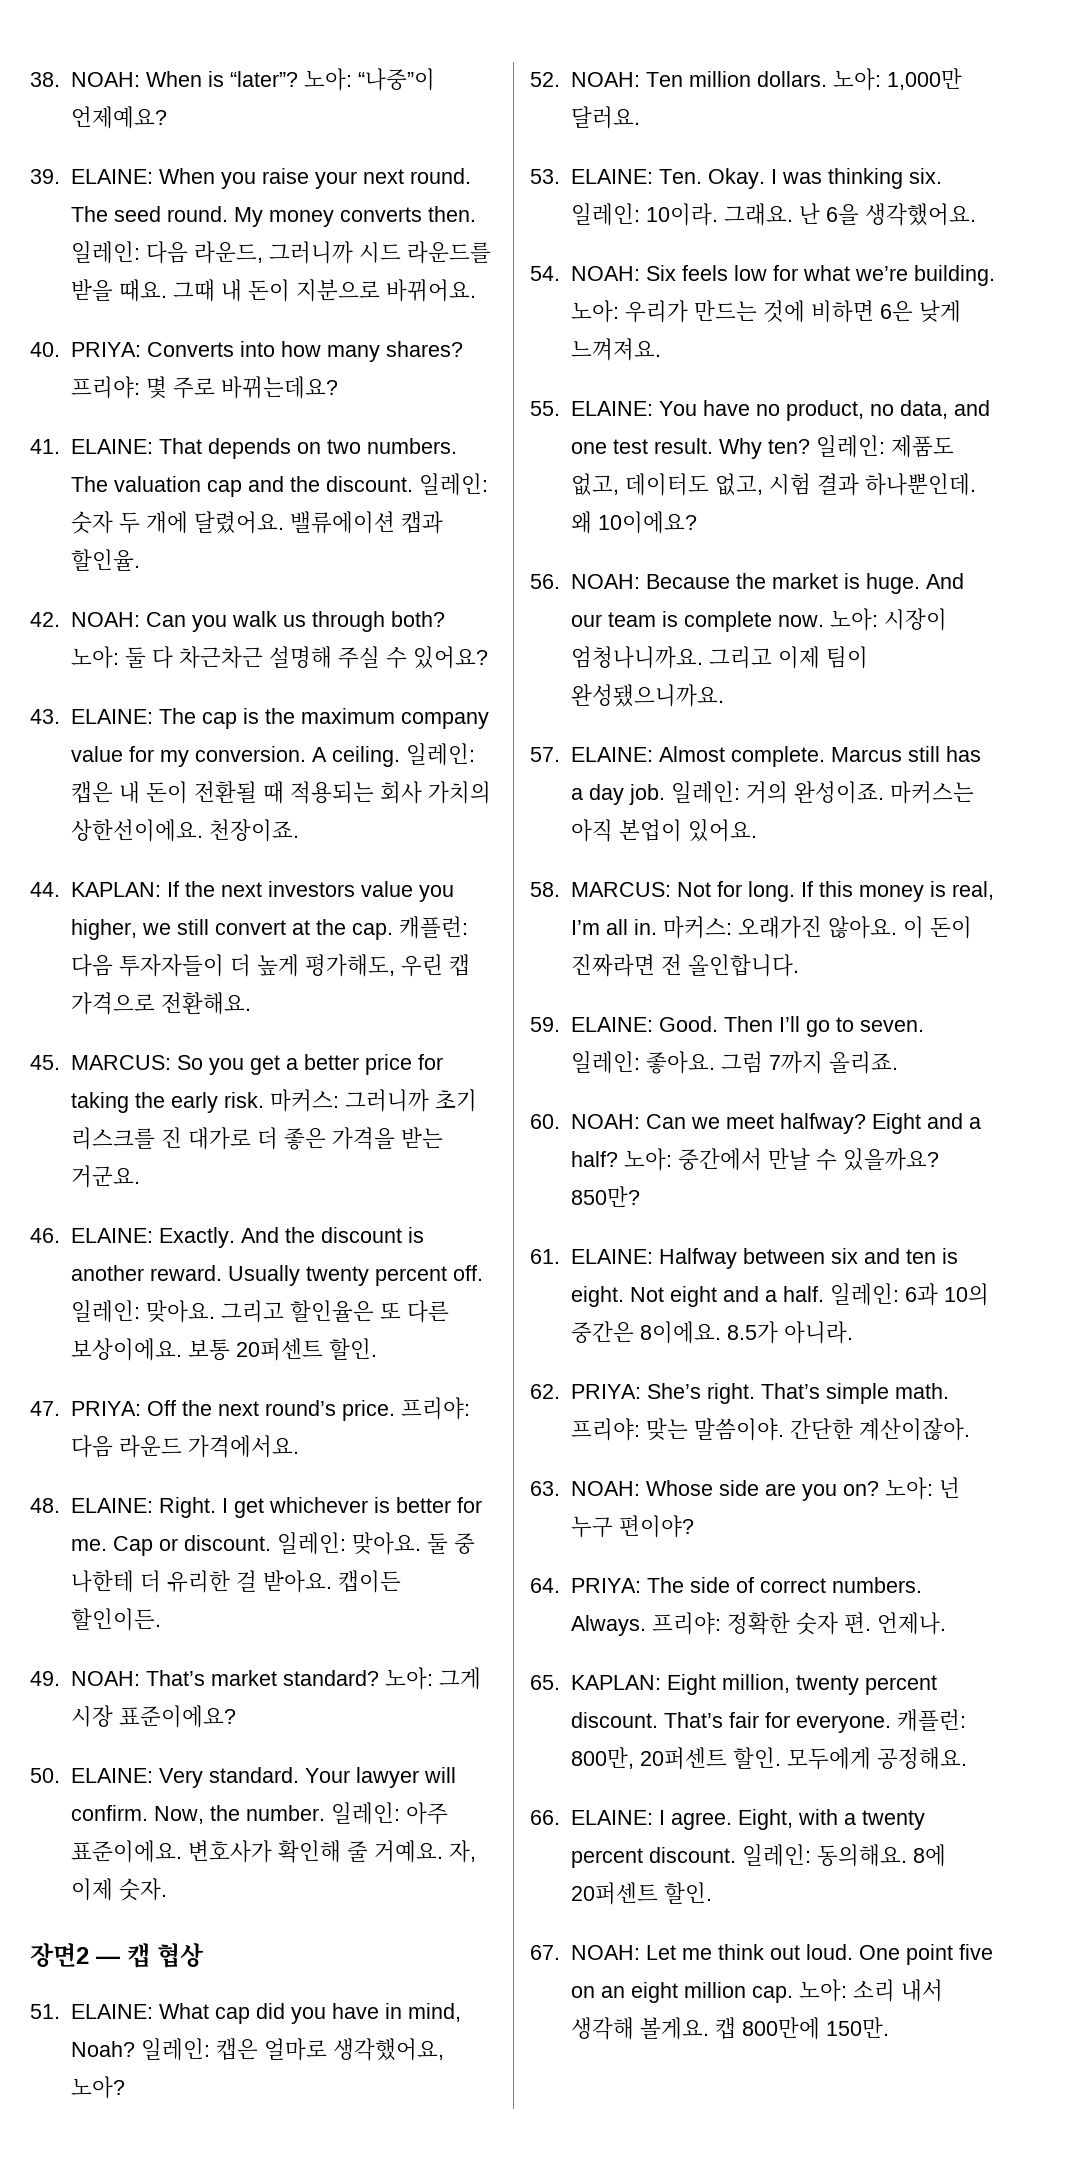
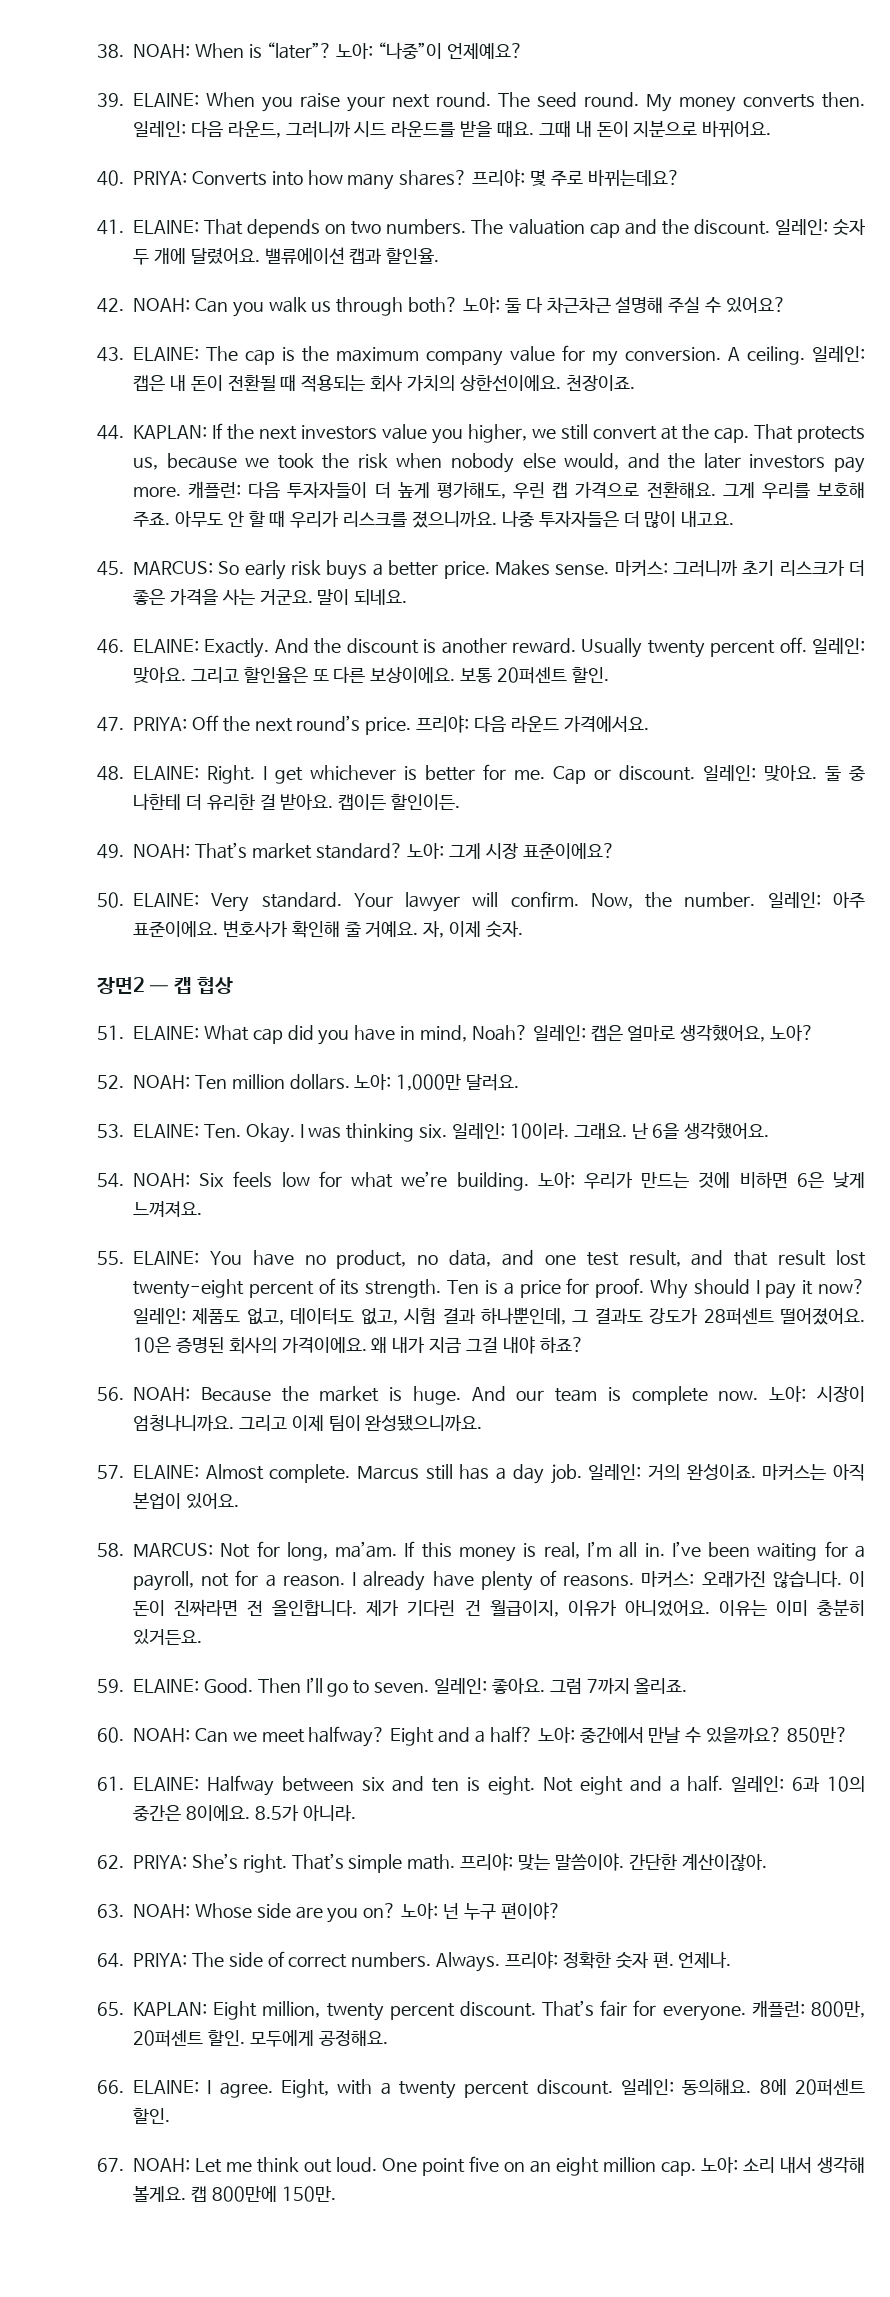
(393, 931) none -> [754,424,865,443] [133,453,865,473] [133,486,181,497] That protects us, because we took the risk when nobody else would, and the later investors pay more.
[30,1054,443,1075] [70,1089,477,1113] [70,1127,251,1150] // 45. MARCUS: So you get a better price for taking the early risk. 마커스: 그러니까 초기 리스크를 진 대가로 -> [722,482,865,499] [133,510,735,528] [97,559,845,580] 그게 우리를 보호해 주죠. 아무도 안 할 때 우리가 리스크를 졌으니까요. 나중 투자자들은 더 많이 내고요. // 45. MARCUS: So early risk buys a better price. Makes sense. 마커스: 그러니까 초기 리스크가
[400,1127,443,1148] 받는 -> [221,589,255,605] 사는
(140, 1176) none -> [317,589,408,605] 말이 되네요.
[653,438,810,459] result. Why ten? -> [628,1250,866,1267] [133,1278,865,1299] result, and that result lost twenty-eight percent of its strength. Ten is a price for proof. Why should I pay it now?
[864,473,976,496] [570,511,697,534] 하나뿐인데. 왜 10이에요? -> [480,1307,866,1325] [133,1336,584,1354] 하나뿐인데, 그 결과도 강도가 28퍼센트 떨어졌어요. 10은 증명된 회사의 가격이에요. 왜 내가 지금 그걸 내야 하죠?
[747,881,795,902] long. -> [286,1541,398,1561] long, ma’am.
(657, 927) none -> [671,1541,865,1561] [133,1570,635,1591] I’ve been waiting for a payroll, not for a reason. I already have plenty of reasons.
[827,916,897,939] 않아요. -> [772,1571,842,1588] 않습니다.
(799, 965) none -> [366,1599,865,1617] [133,1629,202,1645] 제가 기다린 건 월급이지, 이유가 아니었어요. 이유는 이미 충분히 있거든요.

